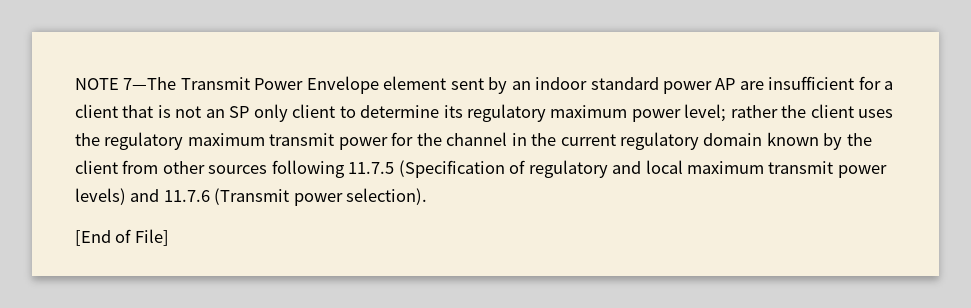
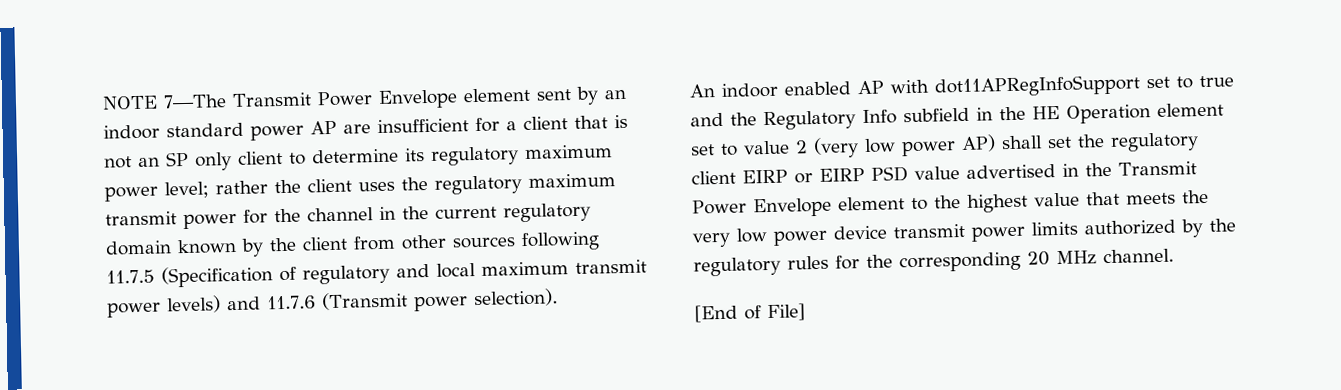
(428, 196) none -> [689,74,1234,98] [690,102,1224,131] [690,132,1199,159] [691,161,1197,185] [692,189,1209,218] [692,218,1236,248] [693,248,1174,277] // An indoor enabled AP with dot11APRegInfoSupport set to true and the Regulatory Info subfield in the HE Operation element set to value 2 (very low power AP) shall set the regulatory client EIRP or EIRP PSD value advertised in the Transmit Power Envelope element to the highest value that meets the very low power device transmit power limits authorized by the regulatory rules for the corresponding 20 MHz channel.

